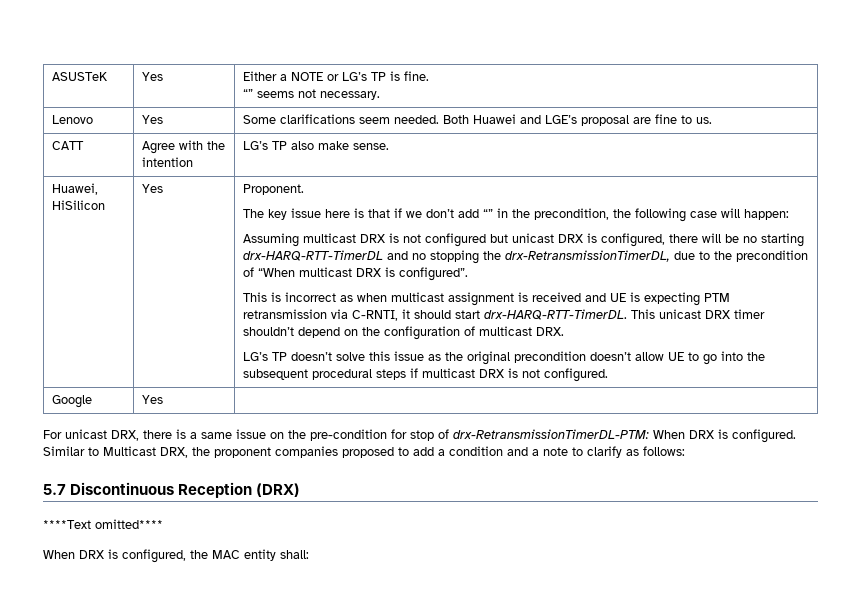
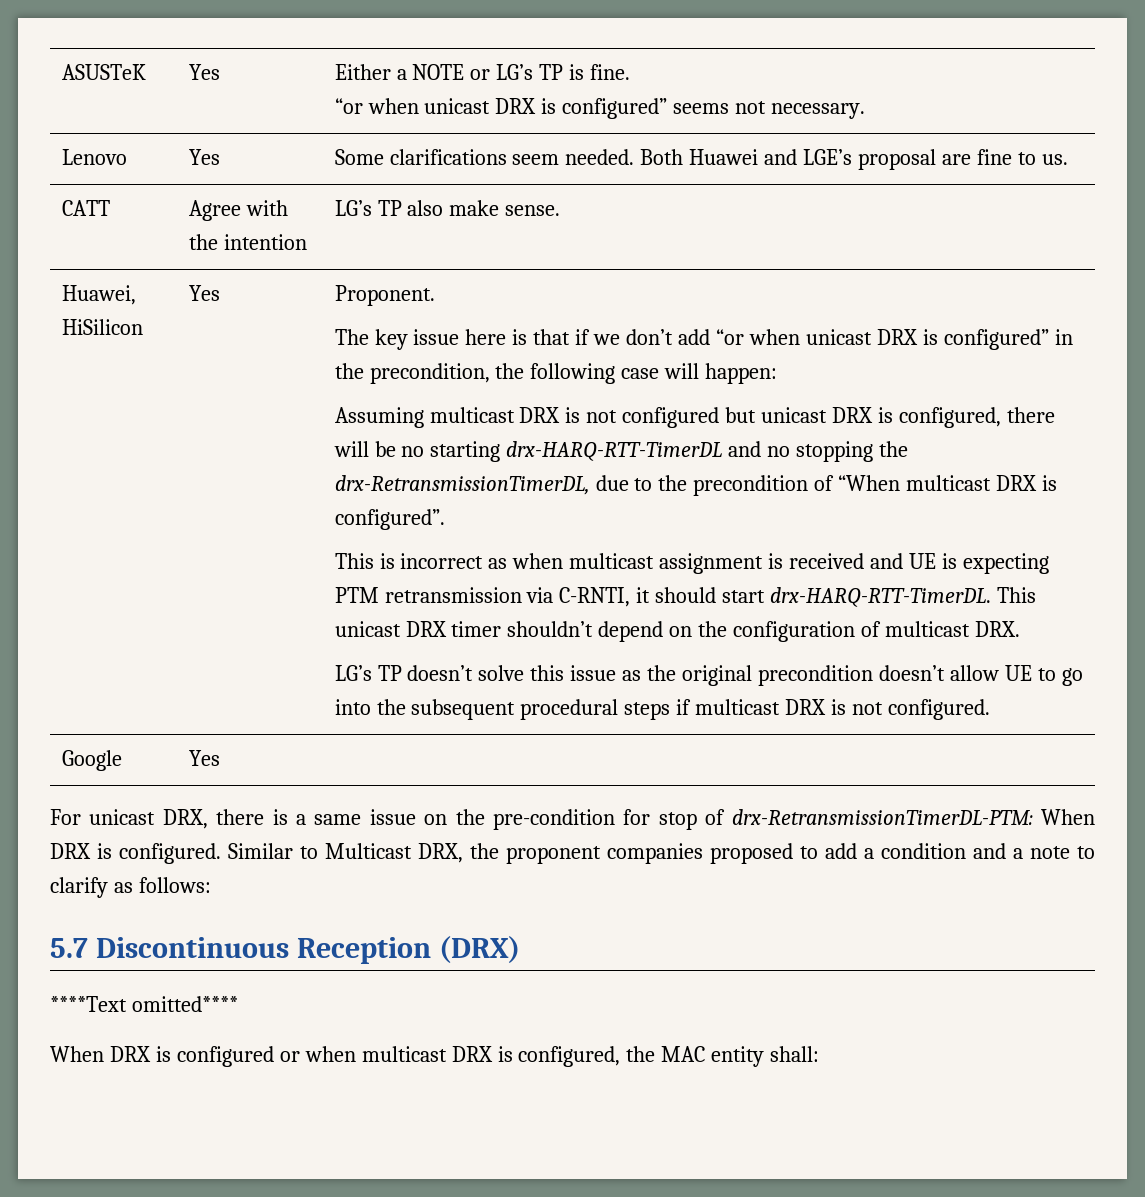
[243,89,254,98] “” -> [334,98,668,119] “or when unicast DRX is configured”
[483,209,494,218] “” -> [716,329,1049,350] “or when unicast DRX is configured”
(118, 554) none -> [176,1046,513,1067] configured or when multicast DRX is

